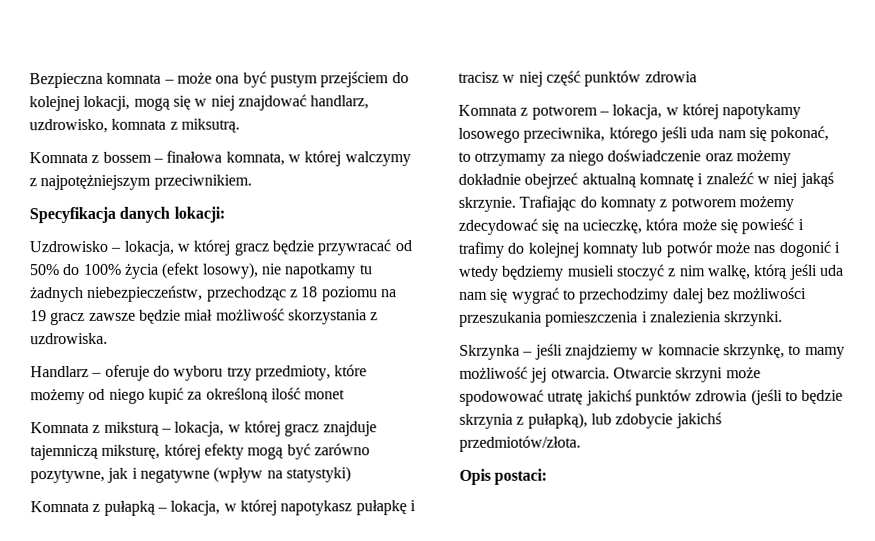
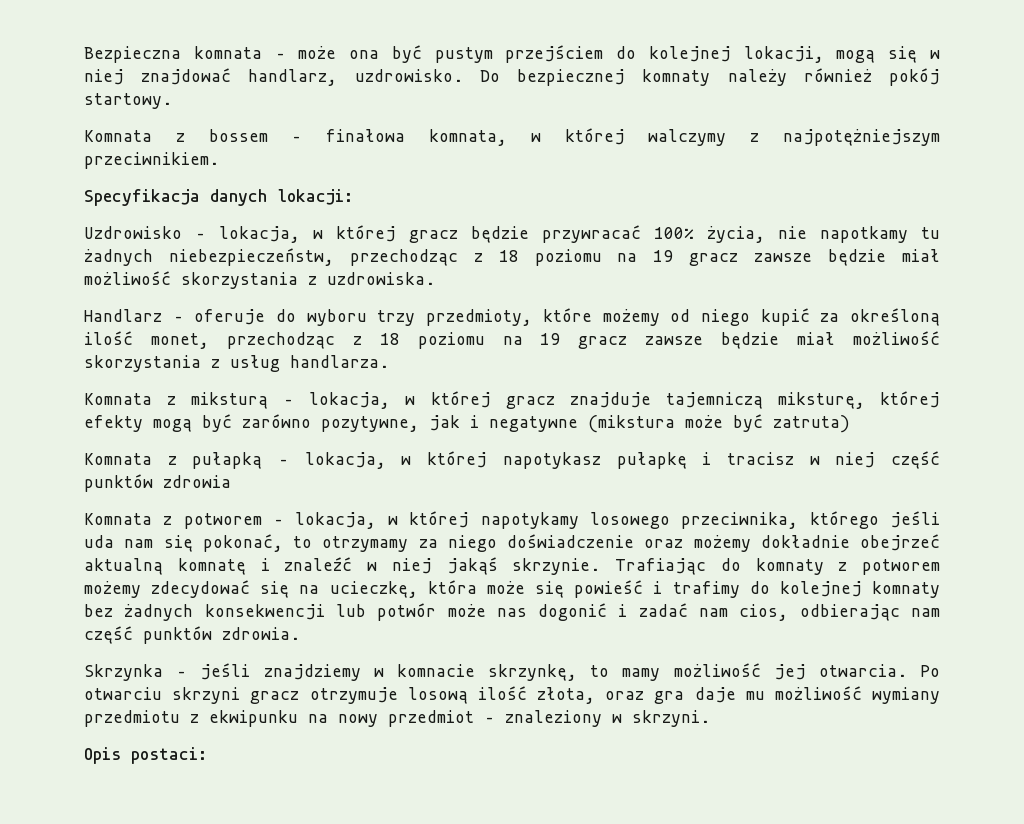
[29,118,240,134] uzdrowisko, komnata z miksutrą. -> [354,68,940,86] [84,93,172,109] uzdrowisko. Do bezpiecznej komnaty należy również pokój startowy.
[394,240,412,252] [29,262,259,279] od 50% do 100% życia (efekt losowy), -> [654,226,765,243] 100% życia,
[304,389,346,400] monet -> [150,331,940,350] [84,355,389,372] monet, przechodząc z 18 poziomu na 19 gracz zawsze będzie miał możliwość skorzystania z usług handlarza.
[213,466,351,483] (wpływ na statystyki) -> [588,414,850,433] (mikstura może być zatruta)
(638, 250) none -> [84,604,325,621] bez żadnych konsekwencji
[458,263,844,281] [459,286,808,304] [459,311,784,327] wtedy będziemy musieli stoczyć z nim walkę, którą jeśli uda nam się wygrać to przechodzimy dalej bez możliwości przeszukania pomieszczenia i znalezienia skrzynki. -> [638,603,940,622] [84,626,300,645] zadać nam cios, odbierając nam część punktów zdrowia.
[612,367,761,383] [459,389,844,406] [459,412,722,429] [459,435,581,452] Otwarcie skrzyni może spodowować utratę jakichś punktów zdrowia (jeśli to będzie skrzynia z pułapką), lub zdobycie jakichś przedmiotów/złota. -> [919,665,940,677] [84,686,940,705] [84,710,710,727] Po otwarciu skrzyni gracz otrzymuje losową ilość złota, oraz gra daje mu możliwość wymiany przedmiotu z ekwipunku na nowy przedmiot – znaleziony w skrzyni.

